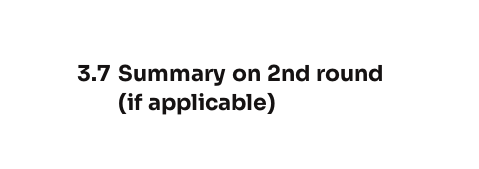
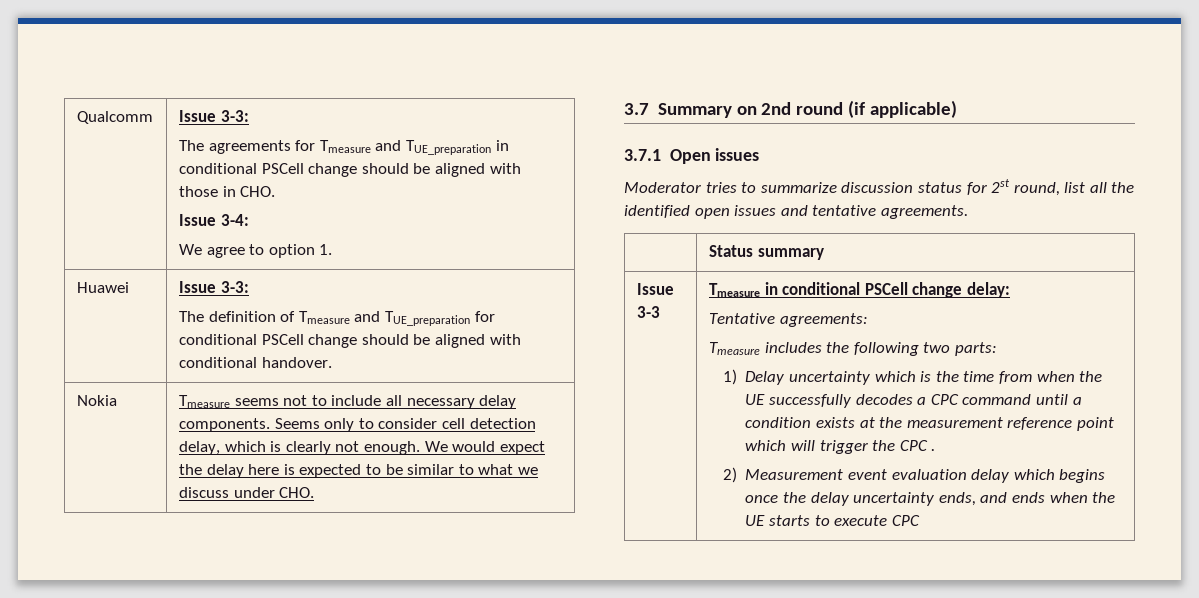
(77, 73) none -> [76,111,153,124] [178,110,249,122] [178,140,509,155] [178,163,521,177] [178,186,276,197] [178,214,249,226] [178,244,333,258] [76,282,129,293] [178,281,249,293] [178,311,495,326] [178,334,521,348] [178,357,332,368] [76,395,117,406] [178,395,517,409] [178,418,536,432] [178,441,545,455] [178,464,538,478] [178,487,315,498] Qualcomm | Issue 3-3: // The agreements for Tmeasure and TUE_preparation in conditional PSCell change should be aligned with those in CHO. // Issue 3-4: // We agree to option 1. // Huawei | Issue 3-3: // The definition of Tmeasure and TUE_preparation for conditional PSCell change should be aligned with conditional handover. // Nokia | Tmeasure seems not to include all necessary delay components. Seems only to consider cell detection delay, which is clearly not enough. We would expect the delay here is expected to be similar to what we discuss under CHO. //
(277, 103) none -> [624,148,760,164] [624,179,1135,196] [624,205,968,219] [708,245,824,260] [636,283,674,295] [636,306,660,318] [708,282,1010,298] [708,313,868,327] [708,342,997,356] [722,369,1103,385] [745,394,1082,408] [745,417,1114,431] [745,440,936,454] [722,467,1106,483] [745,492,1116,506] [745,515,920,526] // 3.7.1 Open issues // Moderator tries to summarize discussion status for 2st round, list all the identified open issues and tentative agreements. // | Status summary // Issue 3-3 | Tmeasure in conditional PSCell change delay: // Tentative agreements: // Tmeasure includes the following two parts: // 1) Delay uncertainty which is the time from when the UE successfully decodes a CPC command until a condition exists at the measurement reference point which will trigger the CPC . // 2) Measurement event evaluation delay which begins once the delay uncertainty ends, and ends when the UE starts to execute CPC

